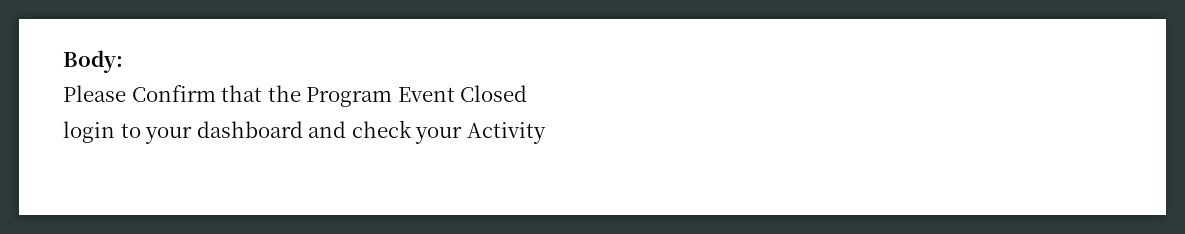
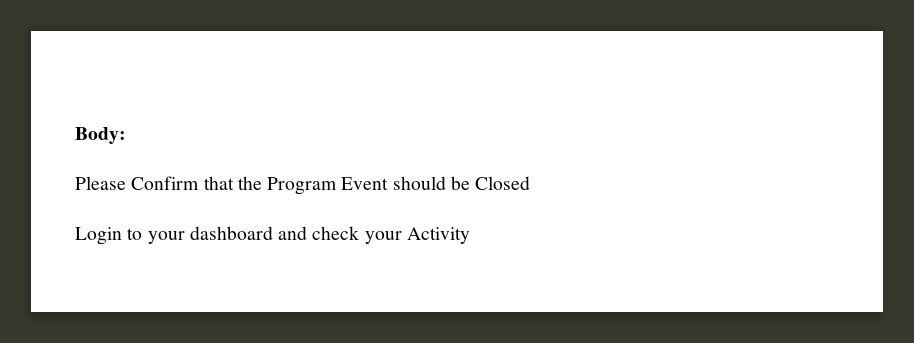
(455, 94) none -> [392,176,470,190] should be
[63,121,115,143] login -> [75,227,122,245] Login

